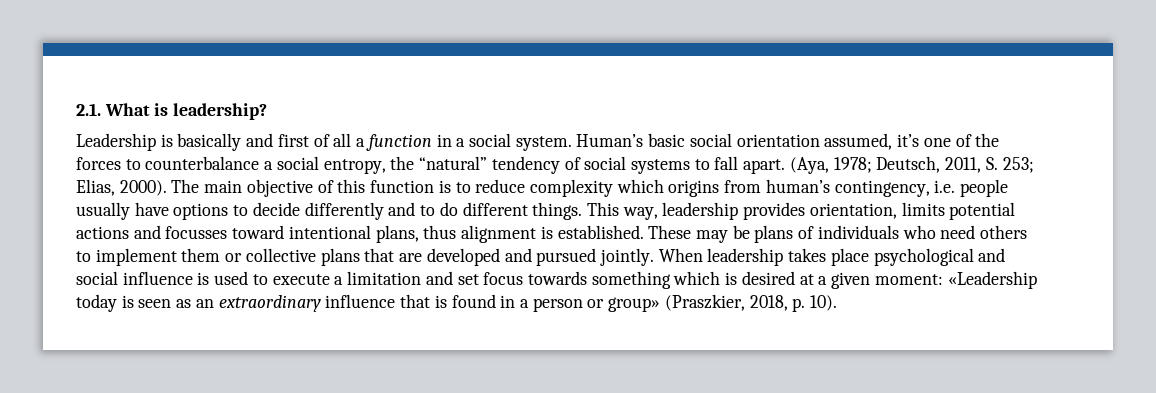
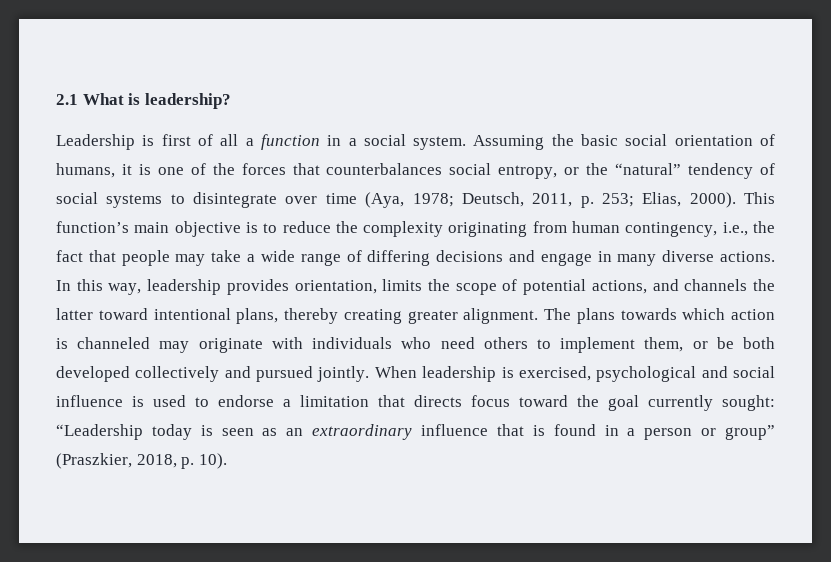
[76,103,101,116] 2.1. -> [56,94,78,105] 2.1
[177,133,274,151] basically and -> (155, 140) none
[576,134,644,147] Human’s -> [473,134,574,150] Assuming the
[824,133,920,150] assumed, it’s -> [760,134,775,146] [56,163,151,178] of humans, it is
[125,156,274,170] to counterbalance a -> [292,163,443,175] that counterbalances
(386, 166) none -> [564,167,580,175] or
[714,156,786,174] fall apart. -> [193,192,357,208] disintegrate over time
[985,157,998,170] S. -> [580,196,594,208] p.
[171,179,1009,197] [76,202,619,220] The main objective of this function is to reduce complexity which origins from human’s contingency, i.e. people usually have options to decide differently and to do different things. This -> [744,192,775,204] [56,221,775,237] [56,250,775,266] [56,279,103,291] This function’s main objective is to reduce the complexity originating from human contingency, i.e., the fact that people may take a wide range of differing decisions and engage in many diverse actions. In this
[949,202,1016,220] [76,225,815,243] potential actions and focusses toward intentional plans, thus alignment is established. These may be plans of -> [428,279,775,295] [56,308,775,324] [56,337,303,353] the scope of potential actions, and channels the latter toward intentional plans, thereby creating greater alignment. The plans towards which action is channeled may originate with
[181,248,500,266] them or collective plans that are developed -> [644,337,775,352] [56,366,220,382] them, or be both developed collectively
[788,248,869,266] takes place -> [501,366,591,381] is exercised,
[272,274,330,285] execute -> [218,395,274,407] endorse
[425,271,1037,289] and set focus towards something which is desired at a given moment: «Leadership -> [378,395,775,411] [56,424,143,440] that directs focus toward the goal currently sought: “Leadership
[608,297,661,312] group» -> [725,425,776,440] group”

